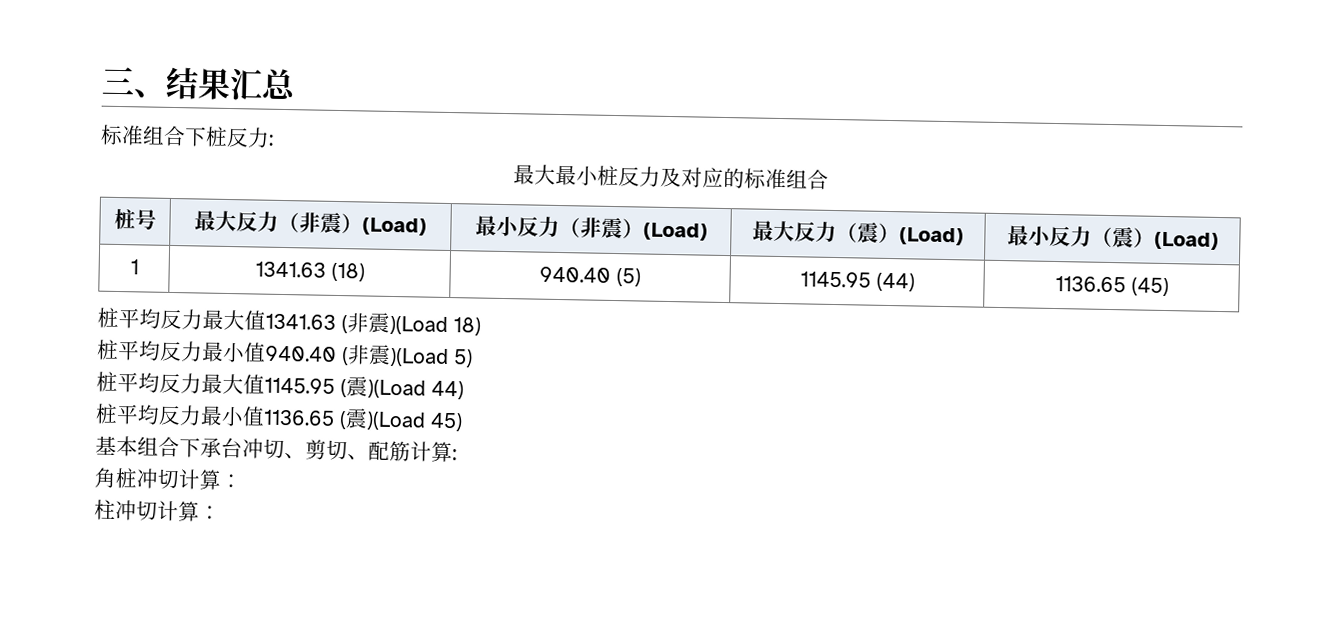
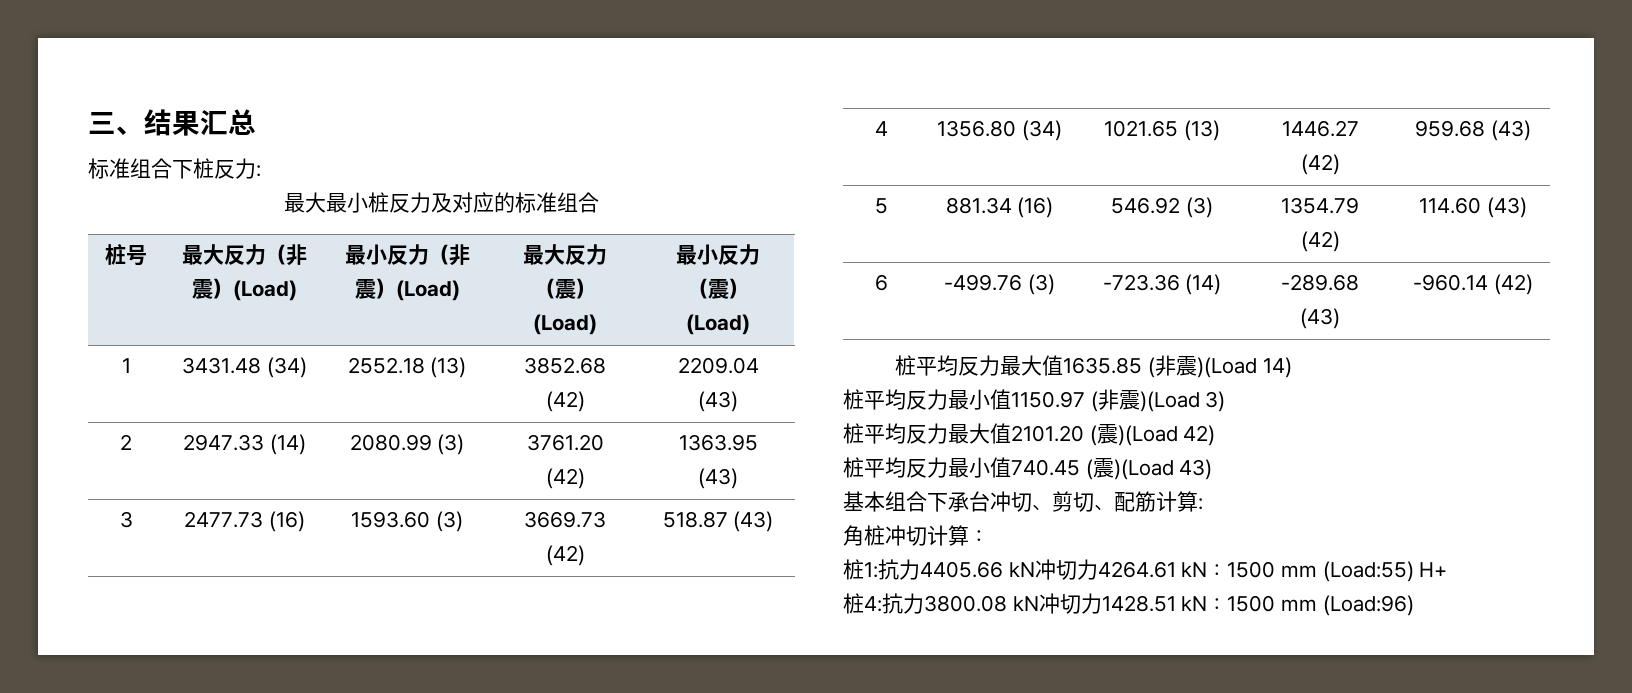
[254,261,365,282] [539,266,641,287] [799,271,915,292] [1054,276,1169,297] [97,307,481,336] [97,339,473,368] [96,371,464,400] [95,403,463,432] 1341.63 (18) | 940.40 (5) | 1145.95 (44) | 1136.65 (45) // 桩平均反力最大值1341.63 (非震)(Load 18) // 桩平均反力最小值940.40 (非震)(Load 5) // 桩平均反力最大值1145.95 (震)(Load 44) // 桩平均反力最小值1136.65 (震)(Load 45) -> [182,357,307,378] [347,357,467,378] [524,357,606,374] [545,391,585,412] [677,357,759,374] [698,391,738,412] [120,434,132,450] [183,434,306,455] [349,434,465,455] [526,434,604,451] [545,468,585,489] [678,434,758,451] [698,468,738,489] [119,511,133,528] [184,511,305,532] [351,511,463,532] [524,511,606,528] [545,545,585,566] [662,511,774,532] [874,121,888,136] [937,120,1062,141] [1104,120,1220,141] [1281,120,1359,137] [1300,154,1340,175] [1415,120,1531,141] [874,198,888,214] [945,197,1054,218] [1111,197,1213,218] [1281,197,1359,214] [1300,231,1340,252] [1419,197,1527,218] [874,274,888,291] [944,274,1055,295] [1102,274,1222,295] [1281,274,1359,291] [1300,308,1340,329] [1413,274,1533,295] [895,355,1292,378] [843,389,1226,412] [843,423,1216,446] [843,457,1213,480] 3431.48 (34) | 2552.18 (13) | 3852.68 (42) | 2209.04 (43) // 2 | 2947.33 (14) | 2080.99 (3) | 3761.20 (42) | 1363.95 (43) // 3 | 2477.73 (16) | 1593.60 (3) | 3669.73 (42) | 518.87 (43) // 4 | 1356.80 (34) | 1021.65 (13) | 1446.27 (42) | 959.68 (43) // 5 | 881.34 (16) | 546.92 (3) | 1354.79 (42) | 114.60 (43) // 6 | -499.76 (3) | -723.36 (14) | -289.68 (43) | -960.14 (42) // 桩平均反力最大值1635.85 (非震)(Load 14) // 桩平均反力最小值1150.97 (非震)(Load 3) // 桩平均反力最大值2101.20 (震)(Load 42) // 桩平均反力最小值740.45 (震)(Load 43)
[94,499,221,522] 柱冲切计算： -> [843,559,1448,582] [843,593,1414,616] 桩1:抗力4405.66 kN冲切力4264.61 kN：1500 mm (Load:55) H+ // 桩4:抗力3800.08 kN冲切力1428.51 kN：1500 mm (Load:96)

